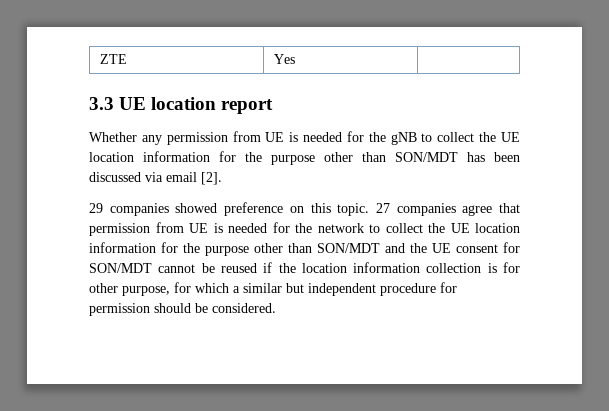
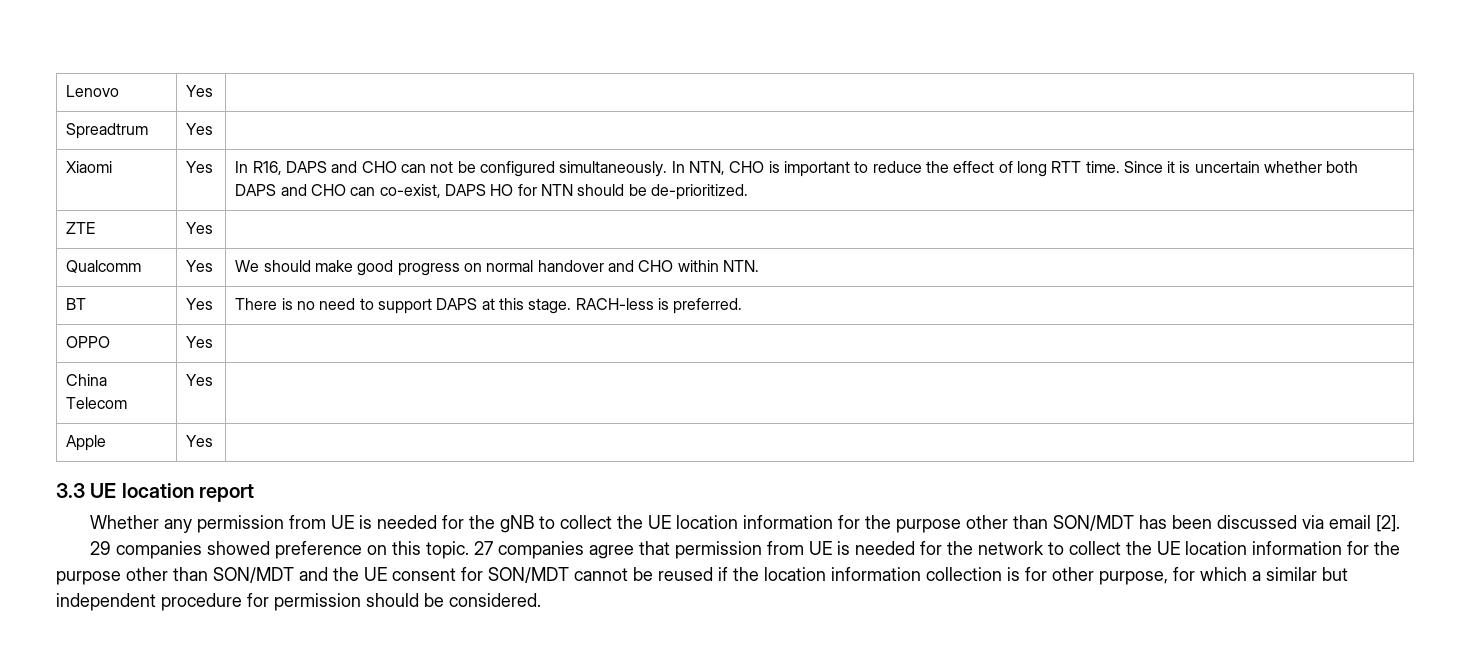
[100,54,128,64] ZTE -> [66,85,120,97] [186,85,214,97] [66,123,149,139] [186,123,214,135] [66,161,113,173] [186,161,214,173] [235,161,1359,177] [235,184,749,200] [66,222,96,234] [186,222,214,234] [66,260,142,273] [186,260,214,272] [235,260,760,276] [66,298,87,310] [186,298,214,310] [235,298,743,314] [66,336,111,348] [186,336,214,348] [66,374,108,386] [66,397,128,409] [186,374,214,386] [66,435,107,451] Lenovo | Yes | // Spreadtrum | Yes | // Xiaomi | Yes | In R16, DAPS and CHO can not be configured simultaneously. In NTN, CHO is important to reduce the effect of long RTT time. Since it is uncertain whether both DAPS and CHO can co-exist, DAPS HO for NTN should be de-prioritized. // ZTE | Yes | // Qualcomm | Yes | We should make good progress on normal handover and CHO within NTN. // BT | Yes | There is no need to support DAPS at this stage. RACH-less is preferred. // OPPO | Yes | // China Telecom | Yes | // Apple

